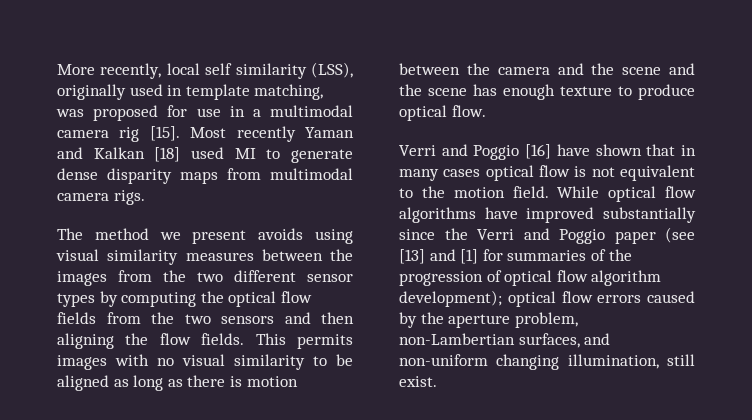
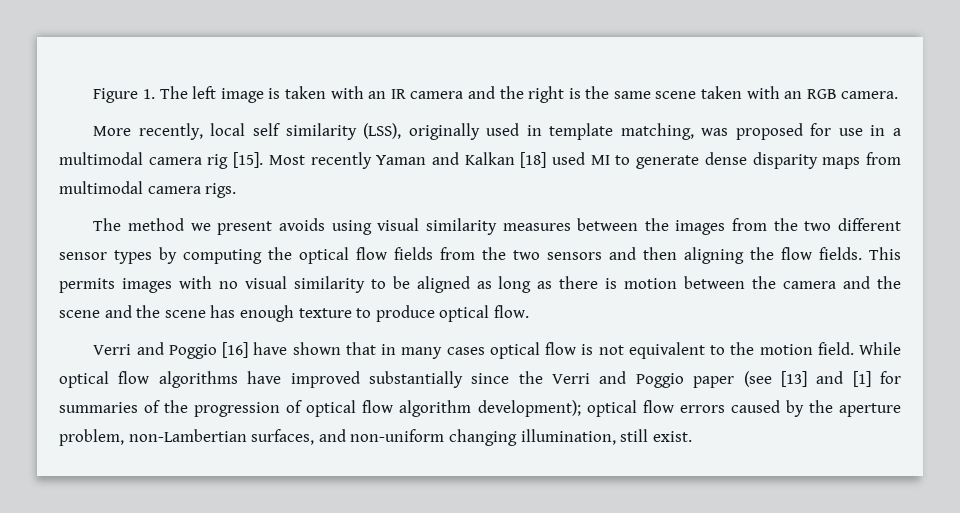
(57, 69) none -> [93,86,899,103] Figure 1. The left image is taken with an IR camera and the right is the same scene taken with an RGB camera. //

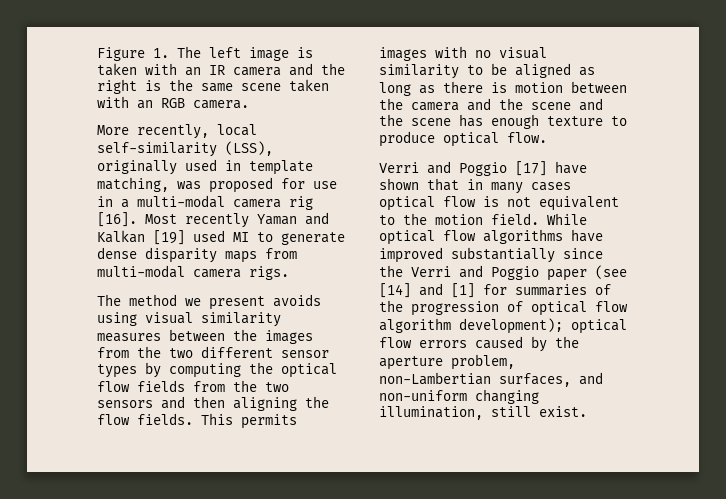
[253,123,357,140] self similarity -> [97,142,217,157] self-similarity
[59,152,143,165] multimodal -> [137,195,225,208] multi-modal
[233,152,264,168] [15]. -> [97,212,137,227] [16].
[520,152,547,168] [18] -> [153,230,185,245] [19]
[59,181,143,194] multimodal -> [97,265,185,278] multi-modal
[222,342,249,358] [16] -> [515,161,547,176] [17]
[780,371,807,387] [13] -> [379,283,411,298] [14]

